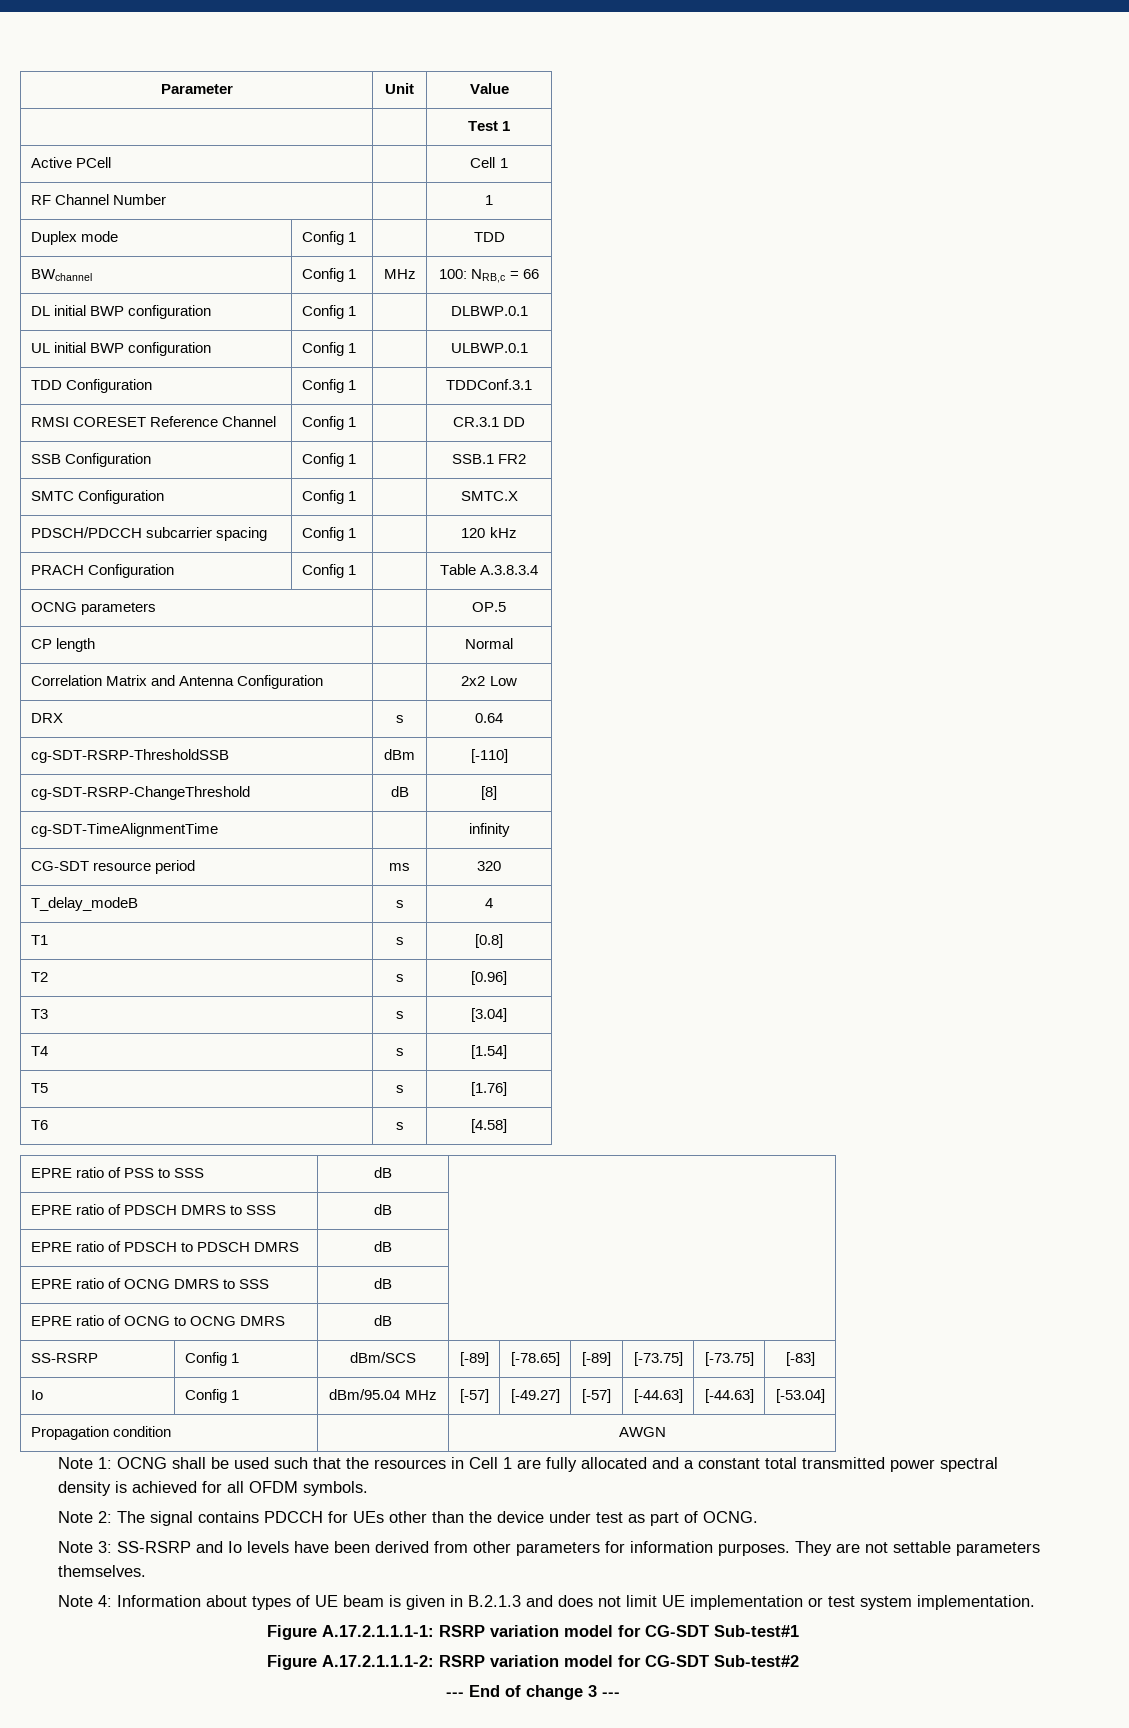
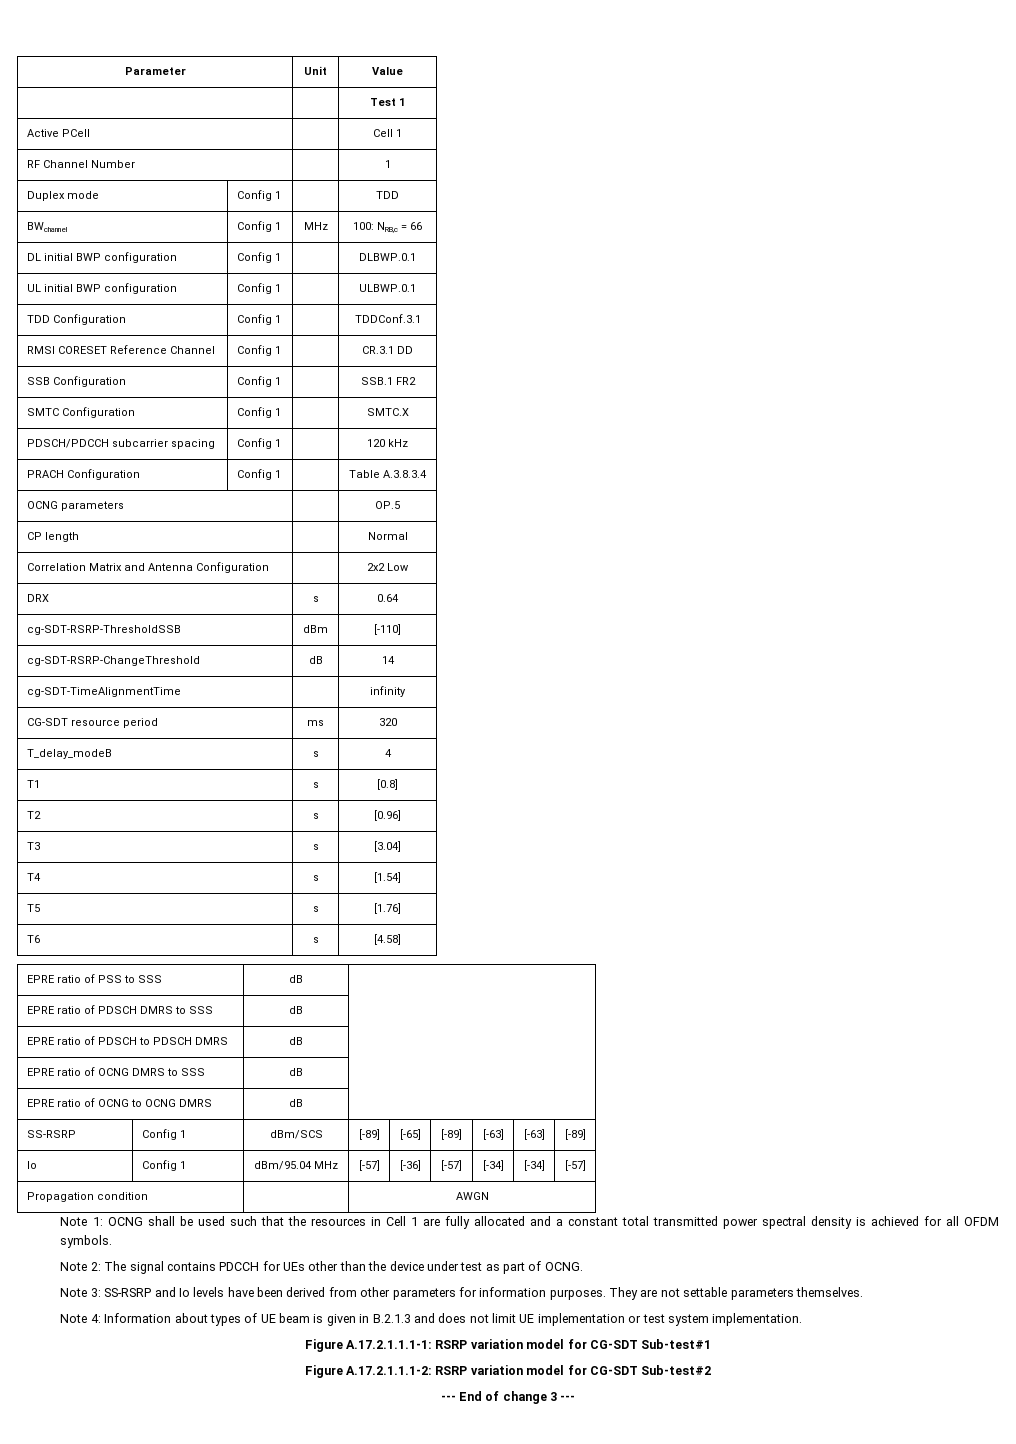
[481,786,497,800] [8] -> [381,656,395,664] 14
[510,1352,560,1366] [582,1352,611,1366] [633,1352,683,1366] [704,1352,754,1366] [785,1352,815,1366] [-78.65] | [-89] | [-73.75] | [-73.75] | [-83] -> [399,1129,421,1140] [441,1129,462,1140] [482,1129,504,1140] [523,1129,545,1140] [564,1129,586,1140] [-65] | [-89] | [-63] | [-63] | [-89]
[510,1389,560,1403] [582,1389,611,1403] [633,1389,683,1403] [704,1389,754,1403] [775,1389,825,1403] [-49.27] | [-57] | [-44.63] | [-44.63] | [-53.04] -> [399,1160,421,1171] [441,1160,462,1171] [482,1160,504,1171] [523,1160,545,1171] [564,1160,586,1171] [-36] | [-57] | [-34] | [-34] | [-57]

